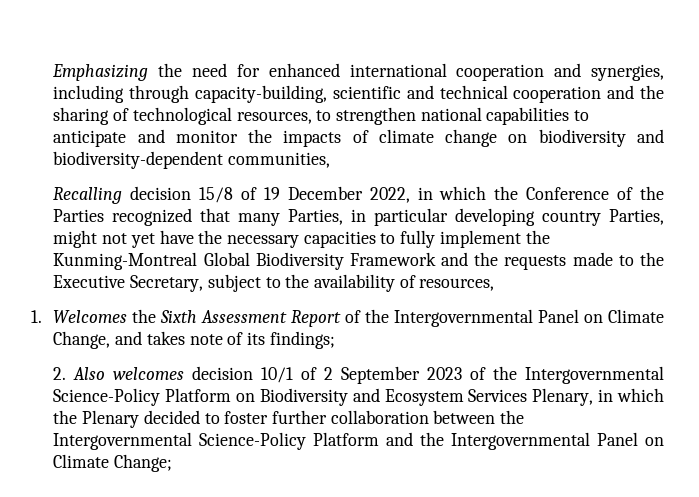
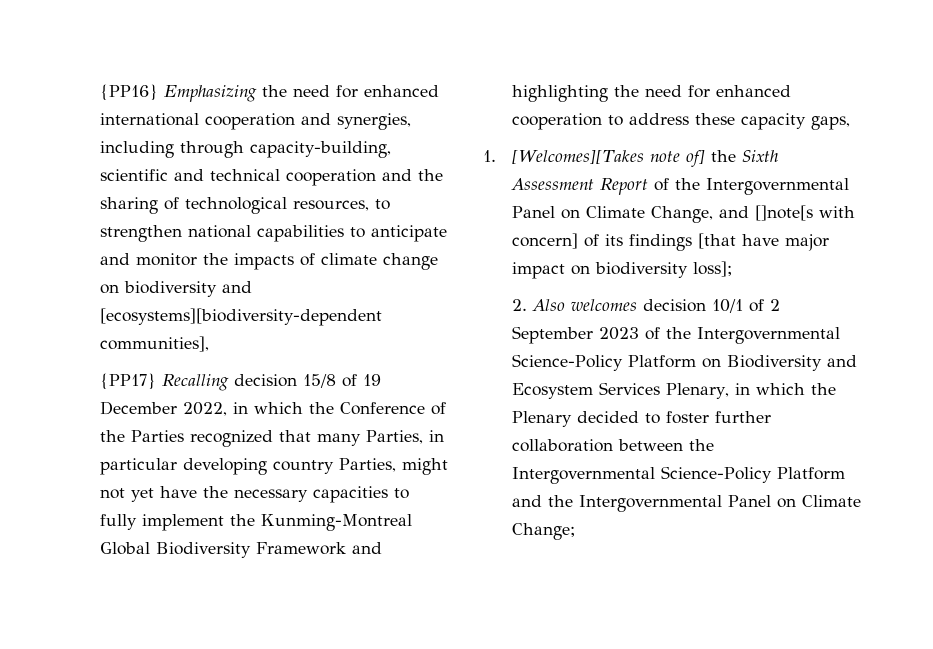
(52, 72) none -> [99,84,158,101] {PP16}
[53,151,331,169] biodiversity-dependent communities, // -> [99,308,382,326] [99,336,209,352] [99,373,156,390] [ecosystems][biodiversity-dependent communities], // {PP17}
[474,252,665,270] [53,274,495,292] [31,310,128,323] the requests made to the Executive Secretary, subject to the availability of resources, // 1. Welcomes -> [511,85,791,102] [511,113,850,130] [483,149,705,167] highlighting the need for enhanced cooperation to address these capacity gaps, // 1. [Welcomes][Takes note of]
[146,331,335,349] takes note of its findings; -> [754,205,855,221] [511,233,829,251] [511,261,732,279] []note[s with concern] of its findings [that have major impact on biodiversity loss];

